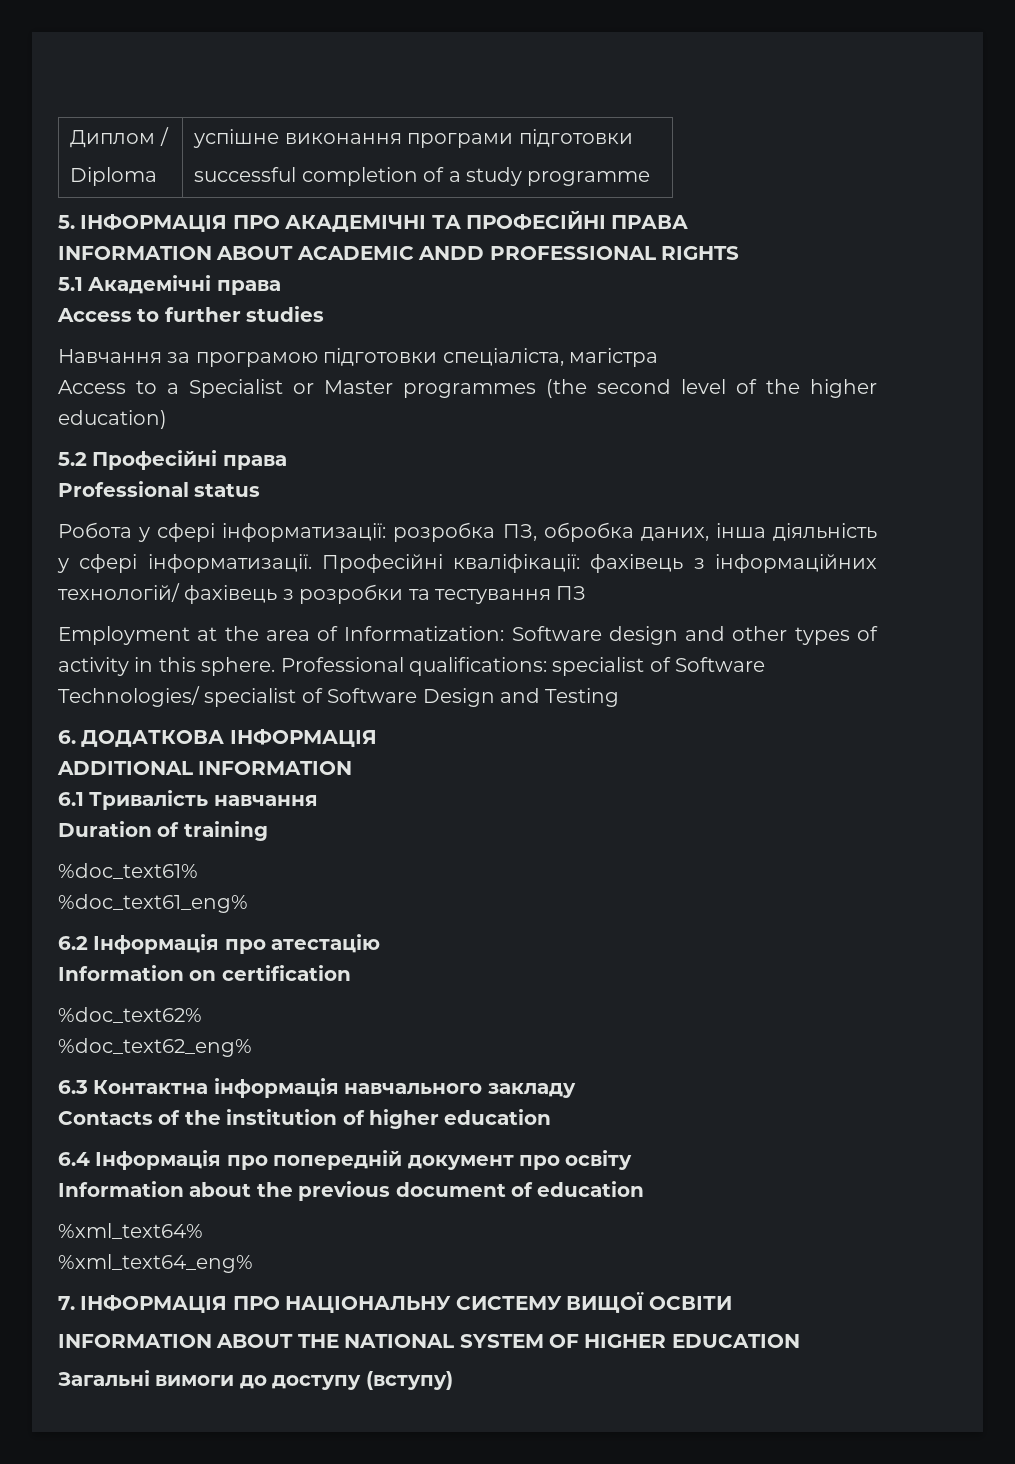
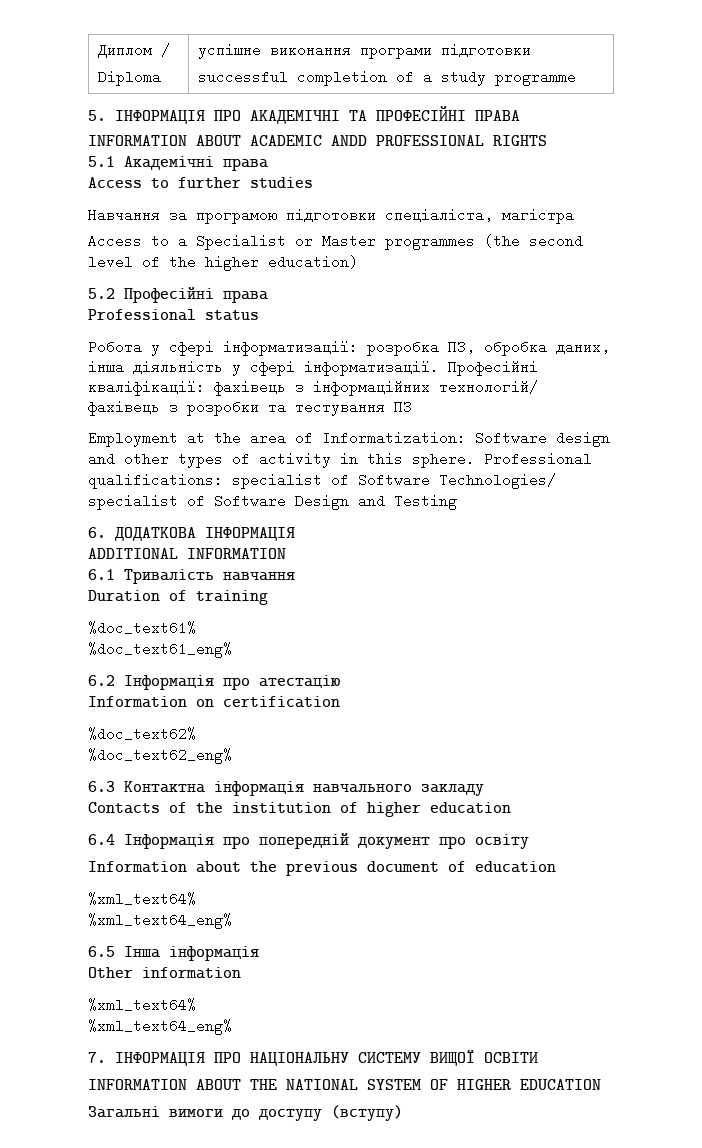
(253, 1263) none -> [88,946,259,961] [88,967,241,979] [88,998,196,1012] [88,1019,232,1035] // 6.5 Iнша iнформація // Other information // %xml_text64% // %xml_text64_eng%

